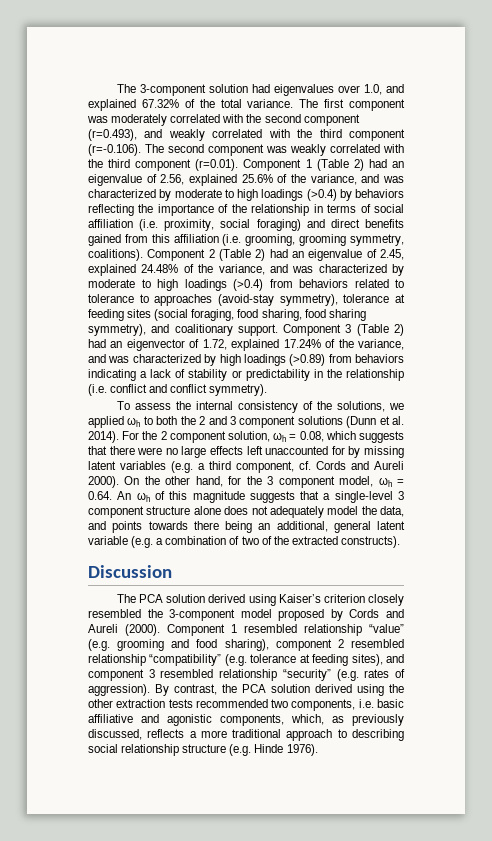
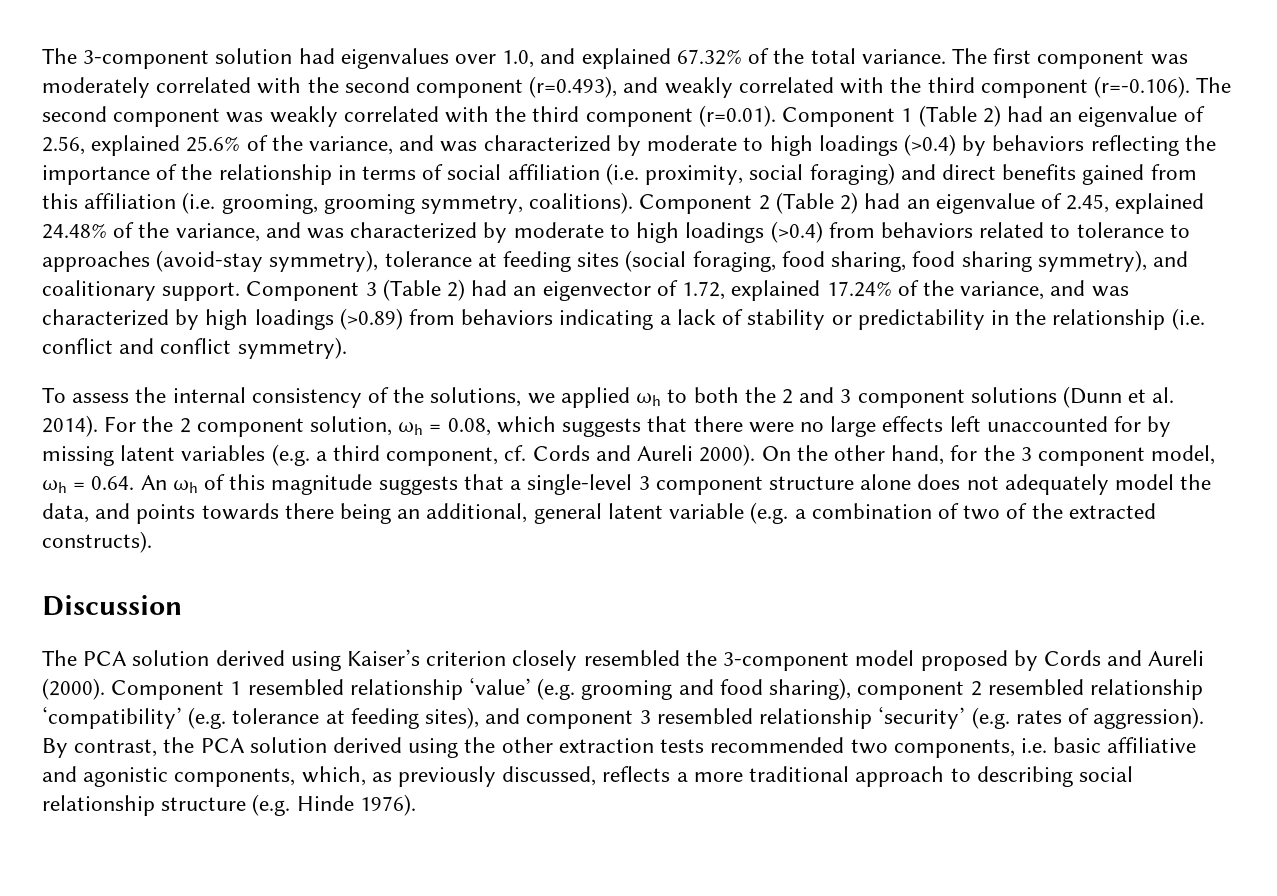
[369,624,404,633] “value” -> [469,677,532,695] ‘value’
[149,654,222,666] “compatibility” -> [42,706,182,729] ‘compatibility’
[282,669,331,681] “security” -> [878,706,966,729] ‘security’

